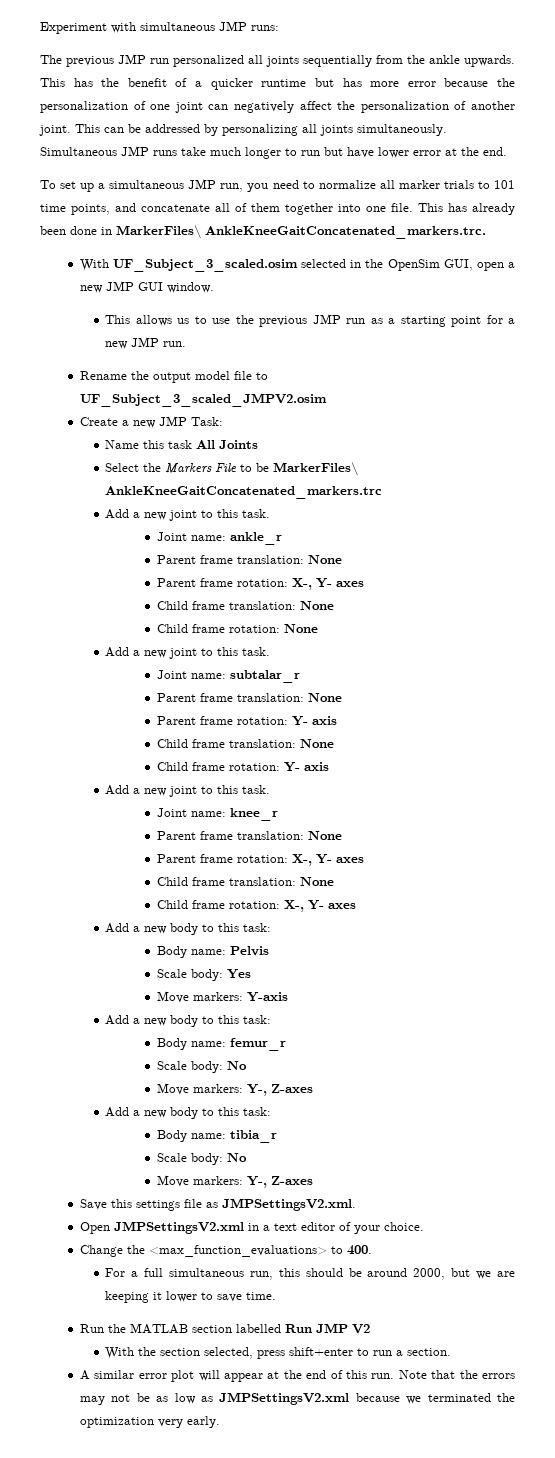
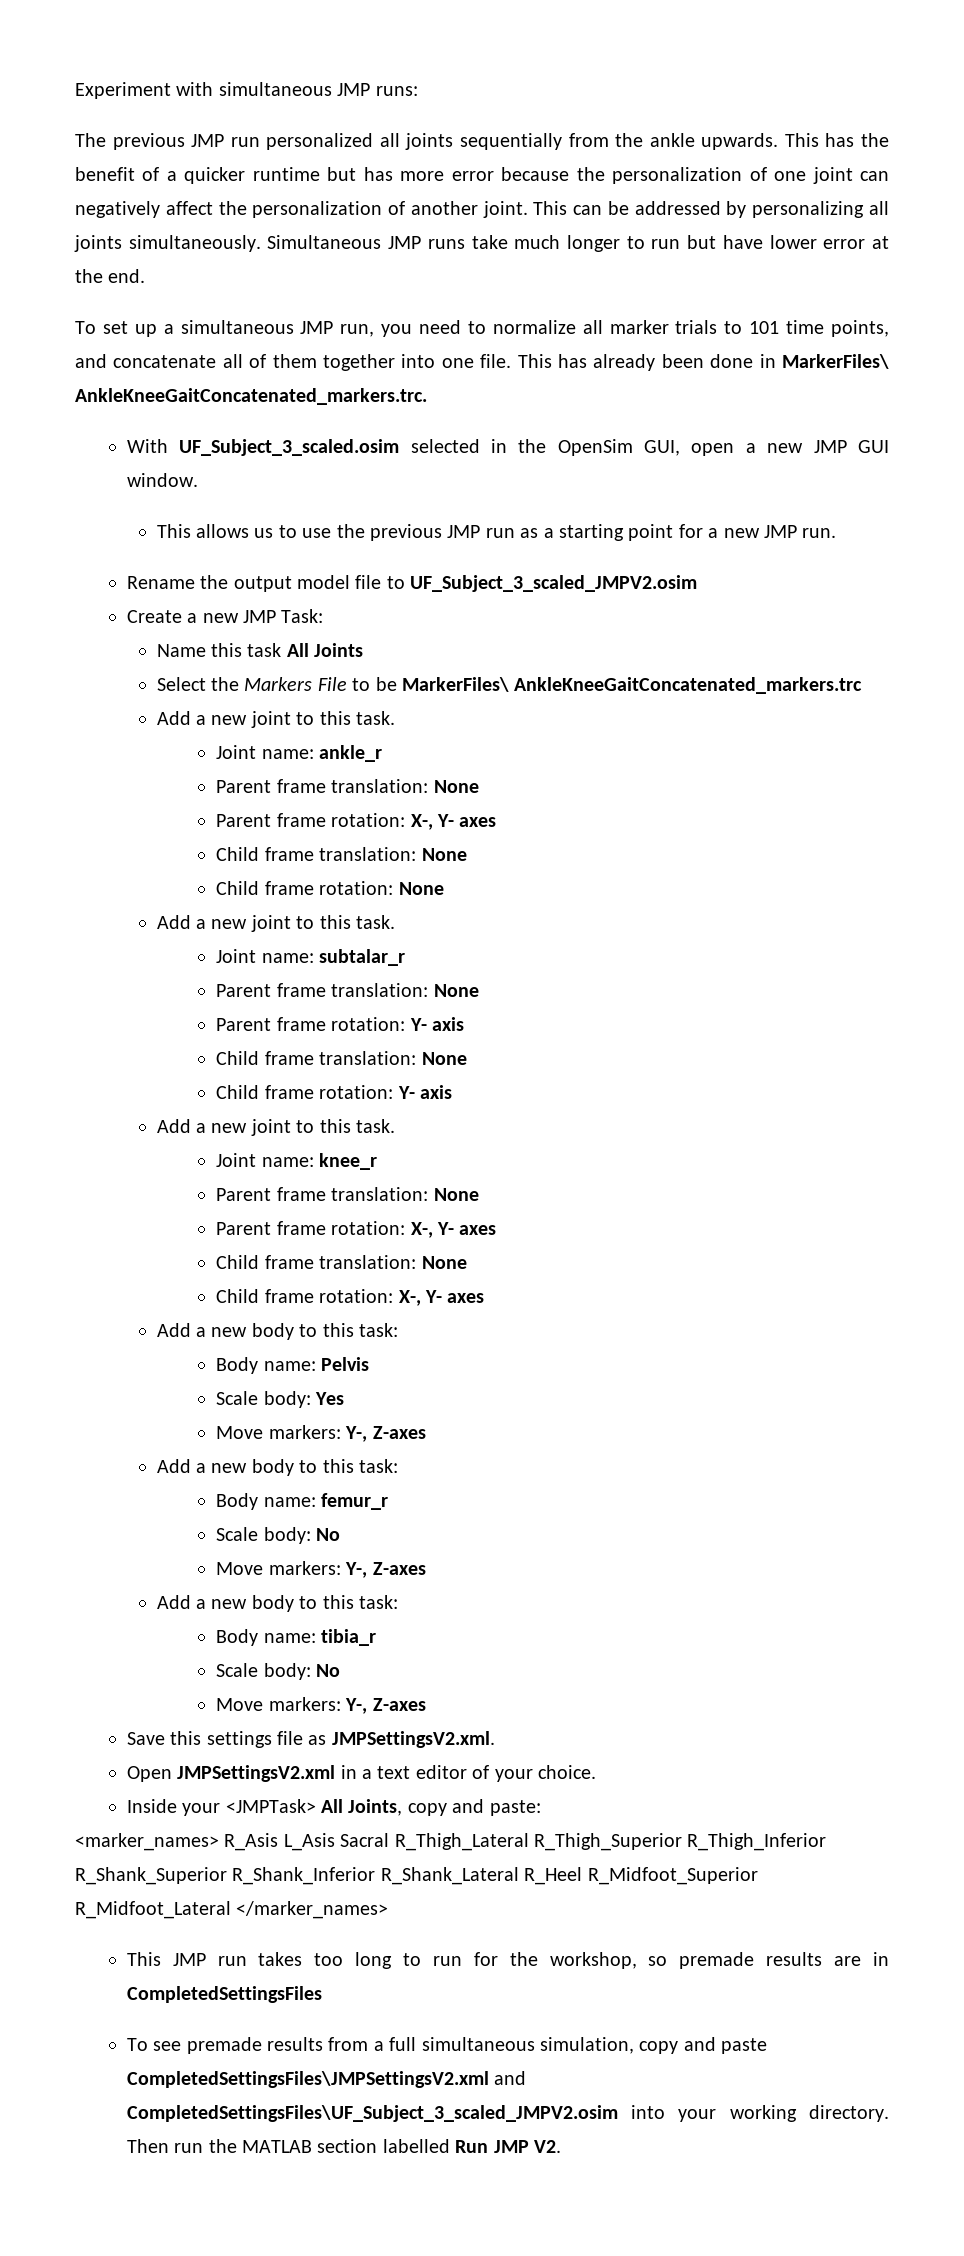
[246,992,288,1002] Y-axis -> [345,1426,426,1442] Y-, Z-axes
[79,1245,372,1257] [105,1268,515,1280] [105,1291,277,1303] [79,1324,104,1333] Change the <max_function_evaluations> to 400. // For a full simultaneous run, this should be around 2000, but we are keeping it lower to save time. // Run -> [126,1799,541,1816] [75,1833,827,1851] [75,1867,758,1885] [75,1901,389,1919] [126,1952,889,1969] [126,1986,322,2003] [126,2037,768,2054] [126,2071,527,2088] [126,2105,889,2122] [126,2139,204,2153] Inside your <JMPTask> All Joints, copy and paste: // <marker_names> R_Asis L_Asis Sacral R_Thigh_Lateral R_Thigh_Superior R_Thigh_Inferior R_Shank_Superior R_Shank_Inferior R_Shank_Lateral R_Heel R_Midfoot_Superior R_Midfoot_Lateral </marker_names> // This JMP run takes too long to run for the workshop, so premade results are in CompletedSettingsFiles // To see premade results from a full simultaneous simulation, copy and paste CompletedSettingsFiles\JMPSettingsV2.xml and CompletedSettingsFiles\UF_Subject_3_scaled_JMPV2.osim into your working directory. Then run
[351,1324,370,1334] [105,1347,452,1359] [79,1370,515,1382] [79,1392,515,1405] [79,1416,220,1428] V2 // With the section selected, press shift+enter to run a section. // A similar error plot will appear at the end of this run. Note that the errors may not be as low as JMPSettingsV2.xml because we terminated the optimization very early. -> [534,2140,562,2153] V2.

